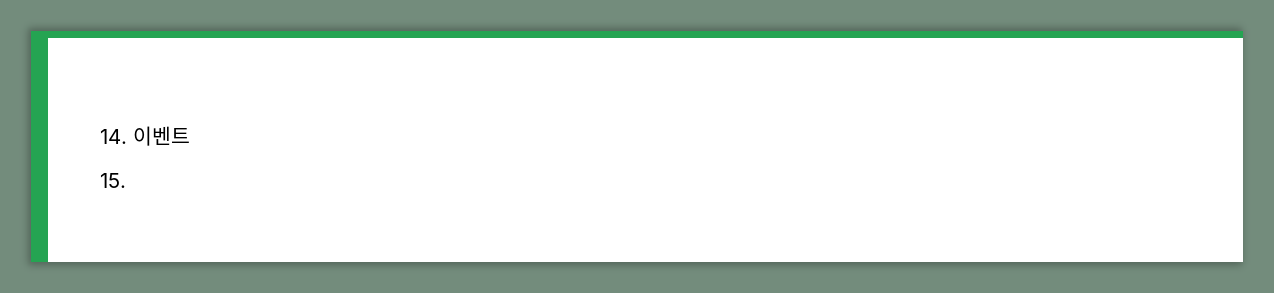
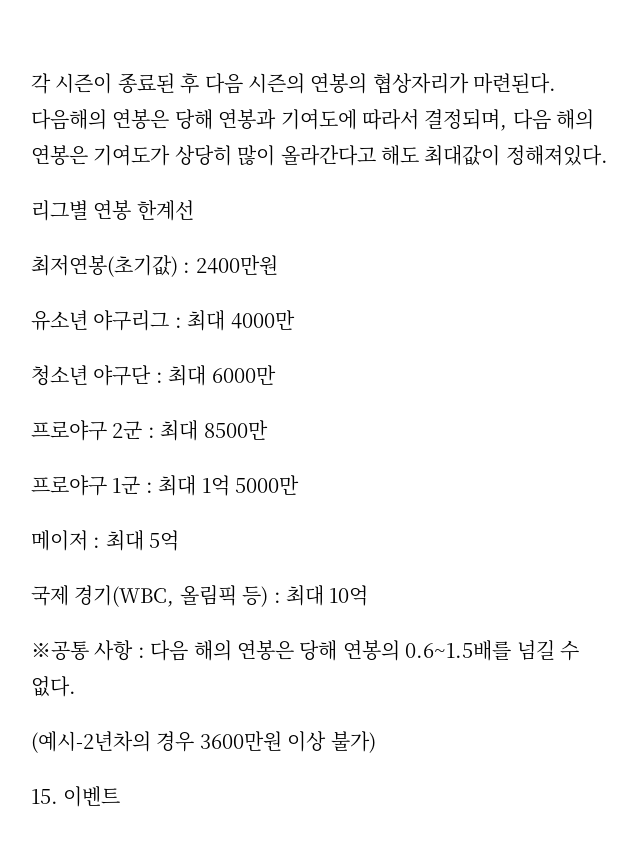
[100,126,190,146] 14. 이벤트 -> [31,73,557,94] [31,109,595,131] [31,145,608,166] [31,200,194,221] [31,255,278,277] [31,310,295,331] [31,365,276,386] [31,420,268,441] [31,475,299,496] [31,530,180,551] [31,585,369,607] [31,640,579,661] [31,676,76,697] [31,731,376,753] 각 시즌이 종료된 후 다음 시즌의 연봉의 협상자리가 마련된다. 다음해의 연봉은 당해 연봉과 기여도에 따라서 결정되며, 다음 해의 연봉은 기여도가 상당히 많이 올라간다고 해도 최대값이 정해져있다. // 리그별 연봉 한계선 // 최저연봉(초기값) : 2400만원 // 유소년 야구리그 : 최대 4000만 // 청소년 야구단 : 최대 6000만 // 프로야구 2군 : 최대 8500만 // 프로야구 1군 : 최대 1억 5000만 // 메이저 : 최대 5억 // 국제 경기(WBC, 올림픽 등) : 최대 10억 // ※공통 사항 : 다음 해의 연봉은 당해 연봉의 0.6~1.5배를 넘길 수 없다. // (예시-2년차의 경우 3600만원 이상 불가)
(126, 180) none -> [63,786,121,807] 이벤트

